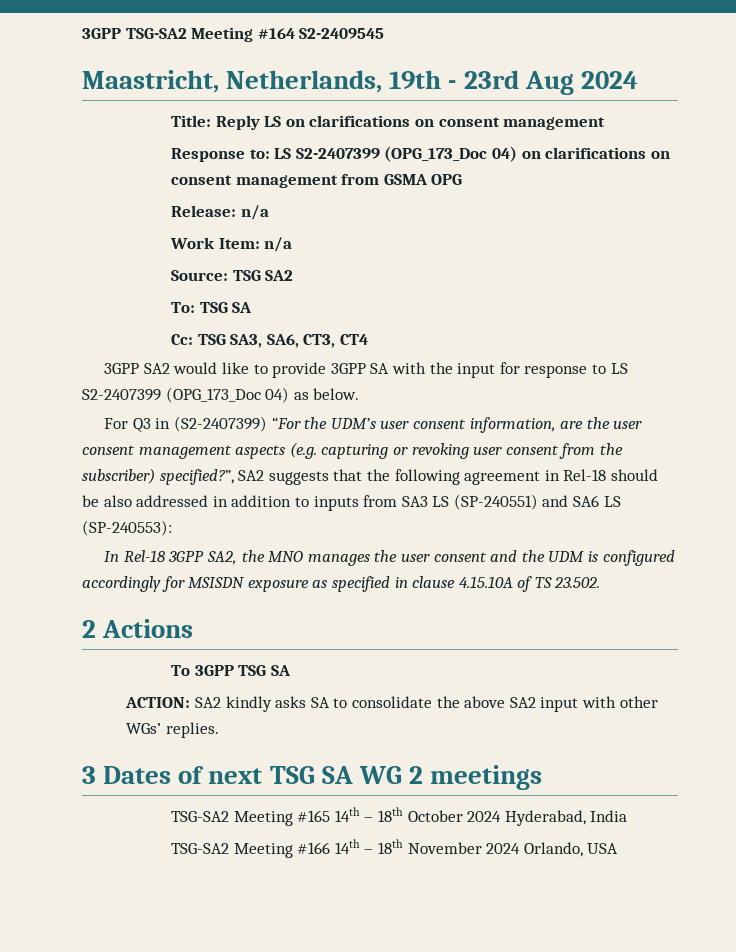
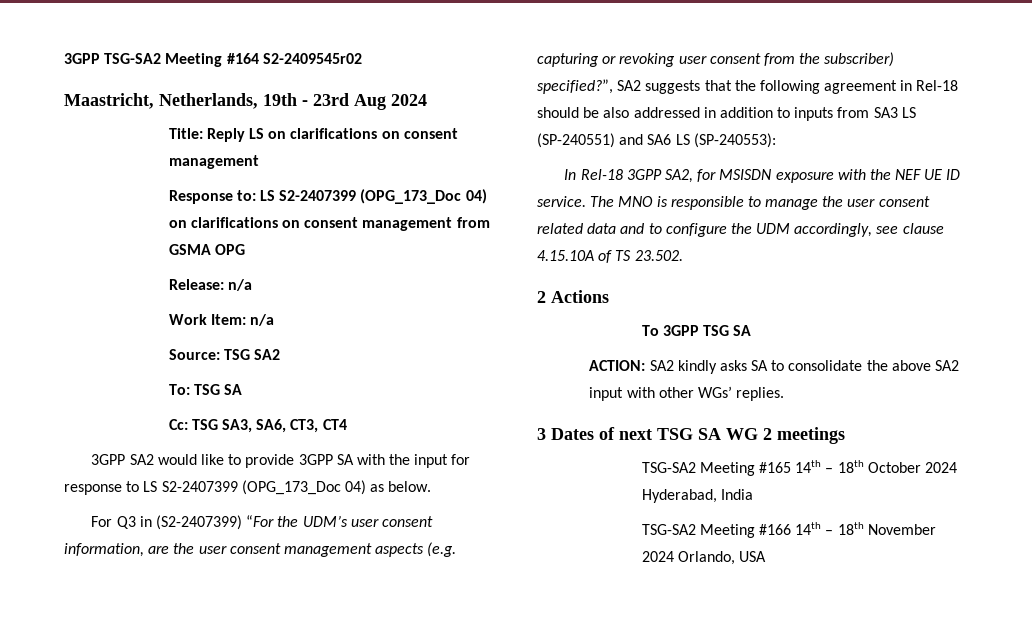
[299,28,385,39] S2-2409545 -> [262,53,362,64] S2-2409545r02
[241,550,675,566] [82,576,408,592] the MNO manages the user consent and the UDM is configured accordingly for MSISDN exposure as specified in -> [697,169,961,183] [537,196,930,210] [537,223,899,237] for MSISDN exposure with the NEF UE ID service. The MNO is responsible to manage the user consent related data and to configure the UDM accordingly, see

